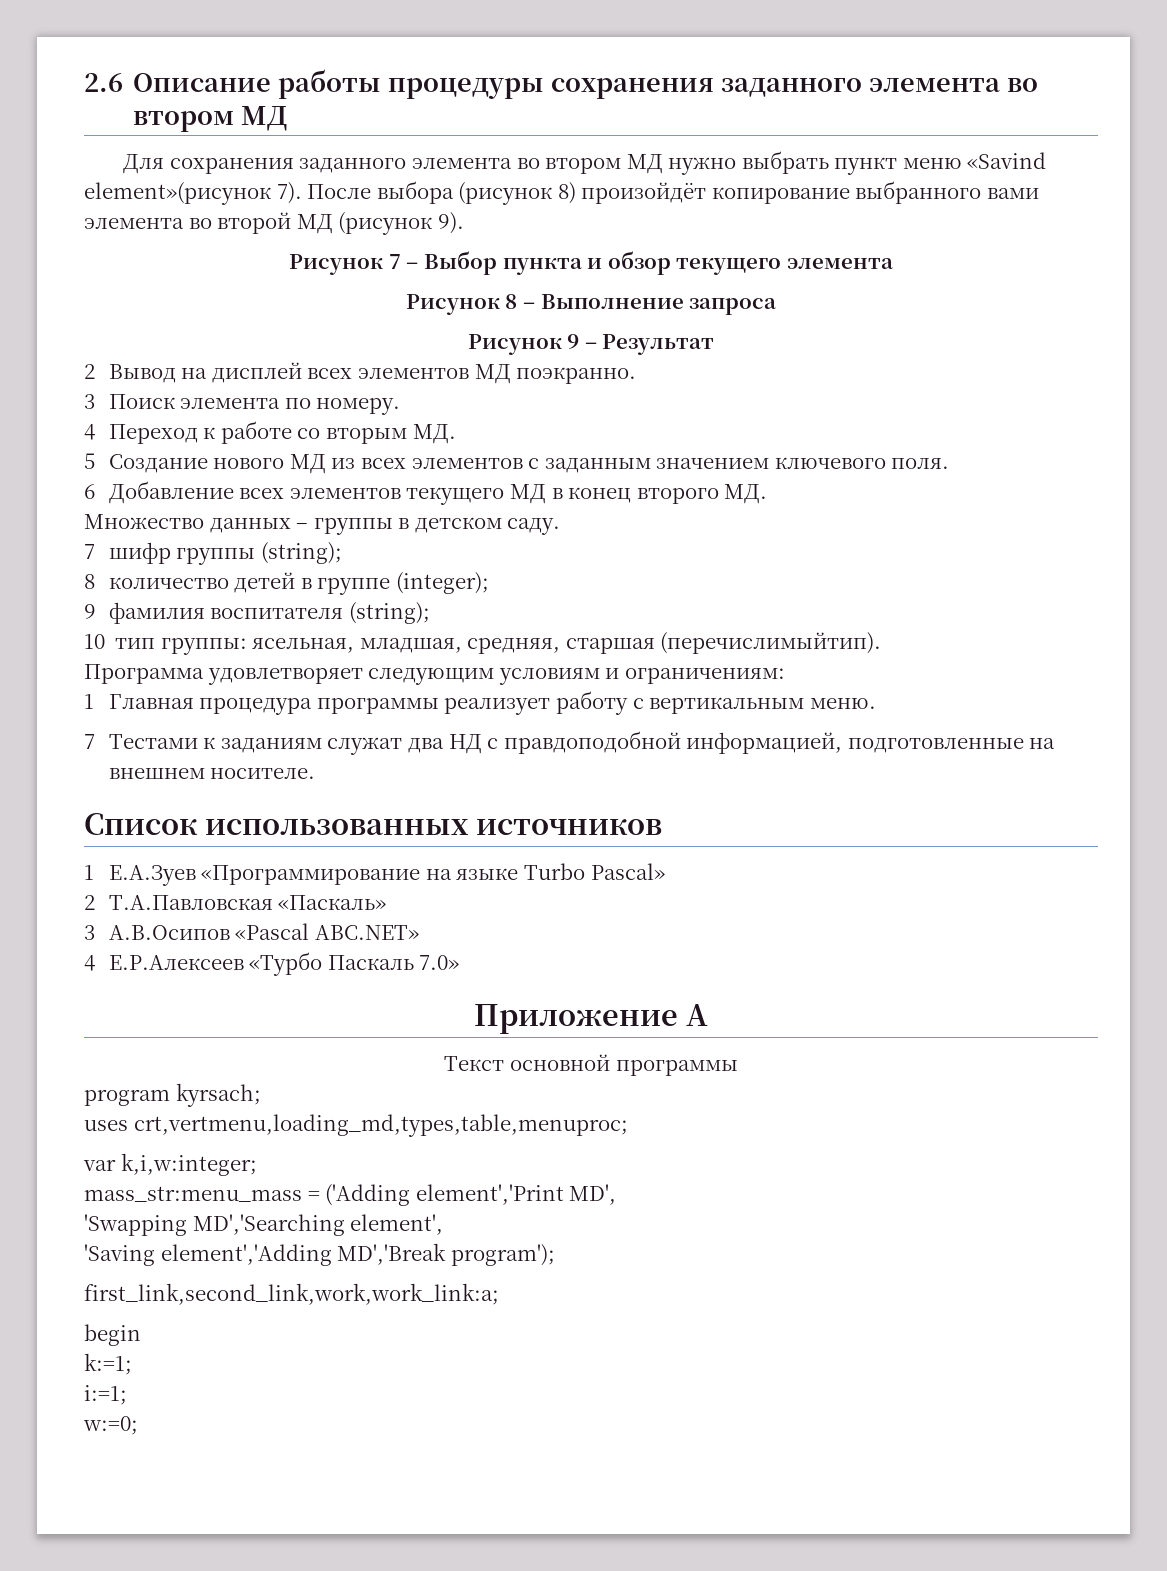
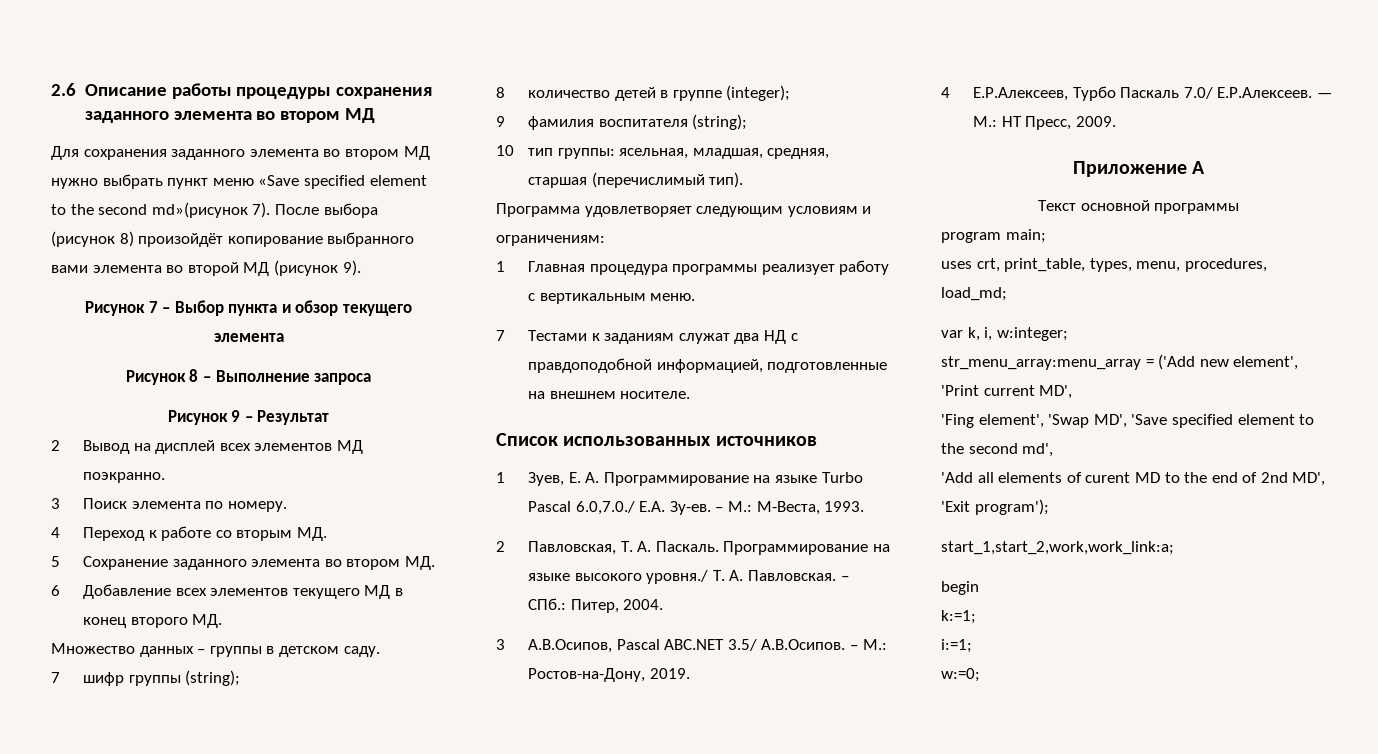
[967,152,1047,169] [84,182,271,205] «Savind element»(рисунок -> [258,175,427,189] [51,202,248,218] «Save specified element to the second md»(рисунок
[108,454,950,474] Создание нового МД из всех элементов с заданным значением ключевого поля. -> [82,556,435,570] Сохранение заданного элемента во втором МД.
[660,632,882,654] (перечислимыйтип). -> [591,172,744,188] (перечислимый тип).
[108,863,665,886] [84,895,387,910] [84,923,419,940] [84,952,460,976] Е.А.Зуев «Программирование на языке Turbo Pascal» // 2 Т.А.Павловская «Паскаль» // 3 А.В.Осипов «Pascal ABC.NET» // 4 E.P.Алексеев «Турбо Паскаль 7.0» -> [527,472,863,486] [527,501,865,515] [496,541,890,555] [527,570,849,584] [527,598,664,613] [496,639,887,653] [527,668,690,682] [941,86,1332,101] [972,116,1116,130] Зуев, Е. А. Программирование на языке Turbo Pascal 6.0,7.0./ Е.А. Зу-ев. – М.: М-Веста, 1993. // 2 Павловская, Т. А. Паскаль. Программирование на языке высокого уровня./ Т. А. Павловская. – СПб.: Питер, 2004. // 3 А.В.Осипов, Pascal ABC.NET 3.5/ А.В.Осипов. – М.: Ростов-на-Дону, 2019. // 4 E.P.Алексеев, Турбо Паскаль 7.0/ E.P.Алексеев. — М.: НТ Пресс, 2009.
[175,1083,261,1107] kyrsach; -> [1005,229,1046,243] main;
[133,1114,628,1137] [83,1153,257,1176] [84,1184,564,1206] crt,vertmenu,loading_md,types,table,menuproc; // var k,i,w:integer; // mass_str:menu_mass = ('Adding element','Print -> [976,258,1267,272] [941,287,1007,301] [941,327,1068,341] [941,354,1299,370] [941,385,1035,396] crt, print_table, types, menu, procedures, load_md; // var k, i, w:integer; // str_menu_array:menu_array = ('Add new element', 'Print current
[84,1214,444,1236] [84,1243,447,1266] 'Swapping MD','Searching element', // 'Saving element','Adding MD','Break -> [941,414,1315,428] [941,443,1054,457] [941,472,1326,486] [941,501,970,512] 'Fing element', 'Swap MD', 'Save specified element to the second md', // 'Add all elements of curent MD to the end of 2nd MD', 'Exit
[84,1283,499,1305] first_link,second_link,work,work_link:a; -> [941,541,1174,555] start_1,start_2,work,work_link:a;

